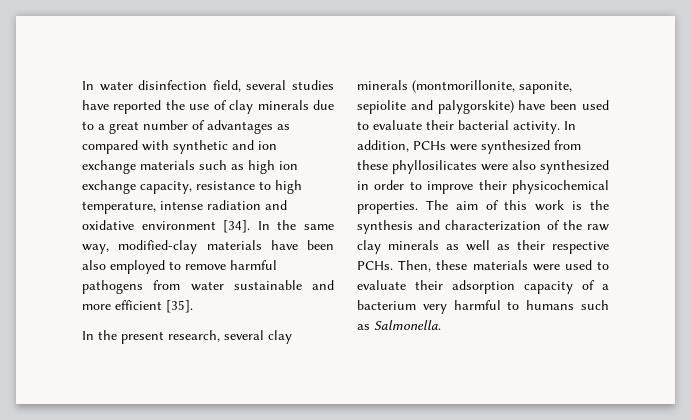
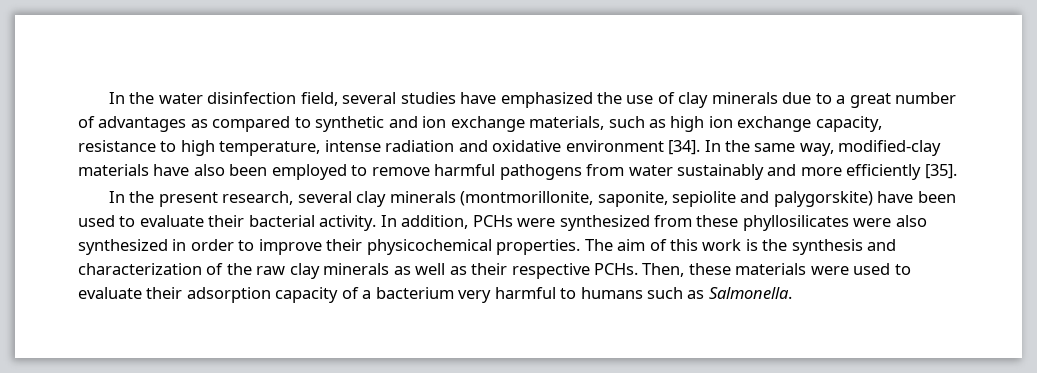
[82,81,94,90] In -> [108,92,155,104] In the
[113,100,162,114] reported -> [500,92,593,108] emphasized
[142,140,169,151] with -> [294,117,311,128] to
[140,160,195,170] materials -> [529,116,605,130] materials,
[307,240,334,250] [82,260,106,270] been also -> [193,164,268,176] also been
[233,280,302,290] sustainable -> [677,164,765,180] sustainably
[115,300,162,310] efficient -> [846,164,922,180] efficiently

